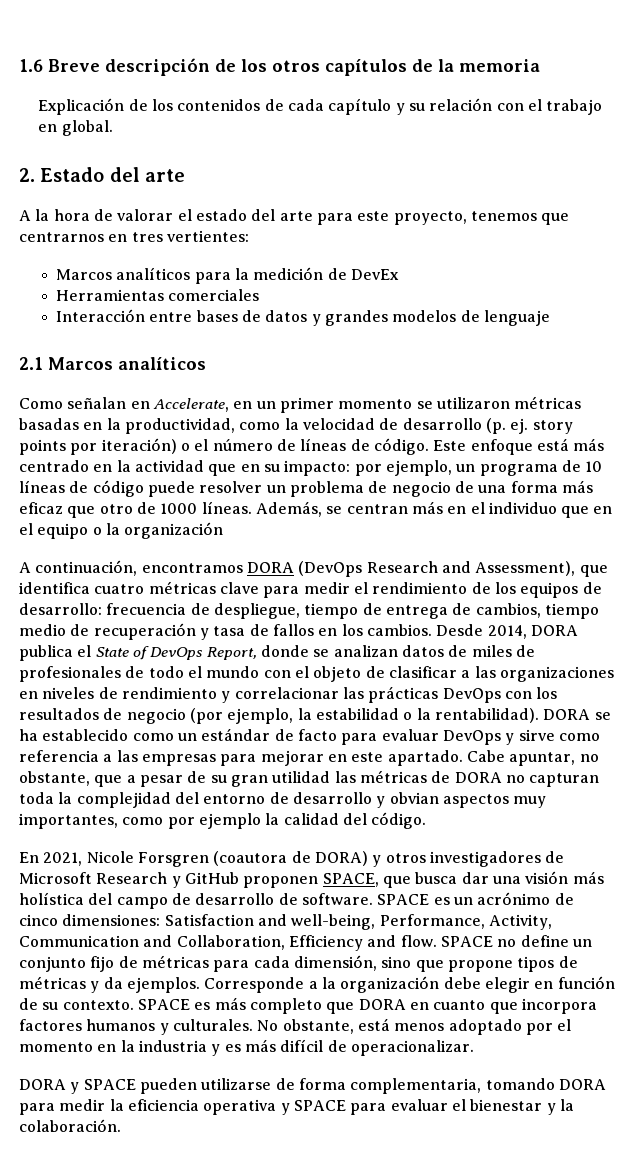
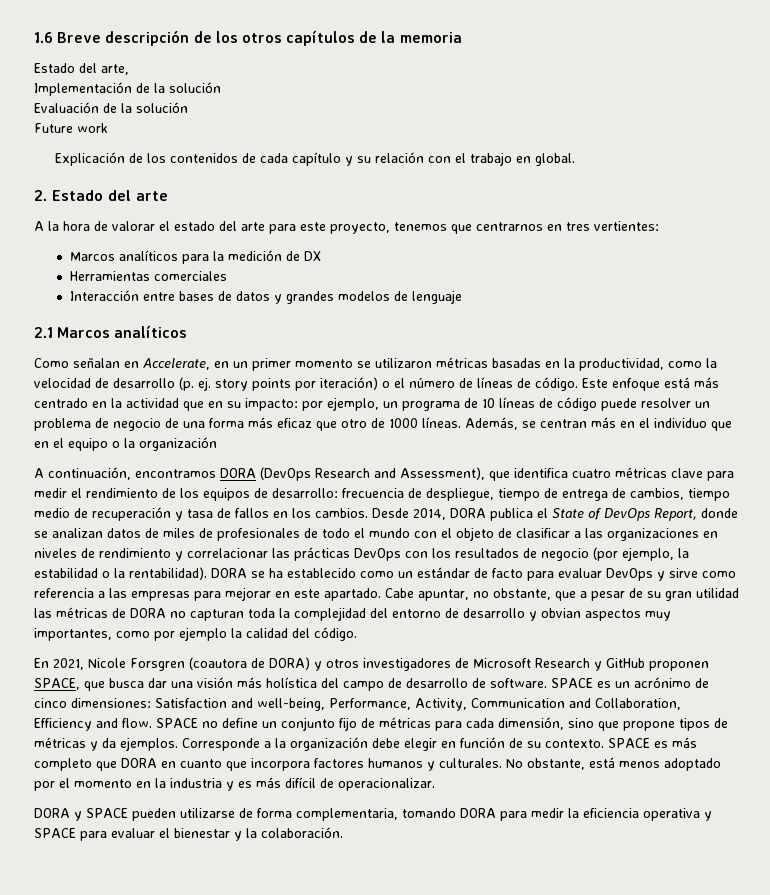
(540, 65) none -> [34,63,129,75] [34,82,221,96] [34,102,188,113] [34,123,108,133] // Estado del arte, // Implementación de la solución // Evaluación de la solución // Future work
[351,269,400,280] DevEx -> [303,251,321,261] DX

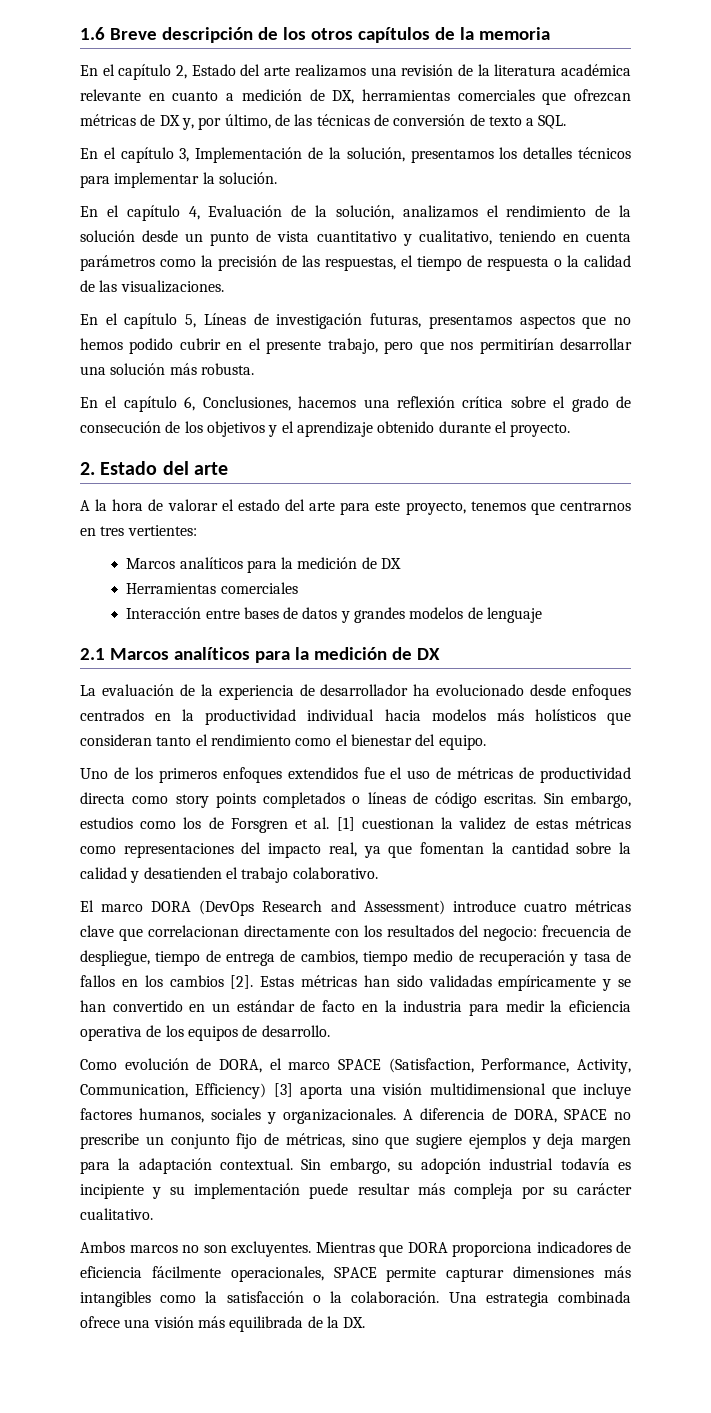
[34,63,129,75] [34,82,221,96] [34,102,188,113] [34,123,108,133] [54,152,575,166] Estado del arte, // Implementación de la solución // Evaluación de la solución // Future work // Explicación de los contenidos de cada capítulo y su relación con el trabajo en global. -> [80,64,631,80] [80,89,631,105] [80,114,567,130] [80,147,631,163] [80,172,277,188] [80,205,631,221] [80,230,632,246] [80,255,631,271] [80,280,224,293] [80,313,632,329] [80,338,632,354] [80,363,254,375] [80,396,632,412] [80,421,571,437] En el capítulo 2, Estado del arte realizamos una revisión de la literatura académica relevante en cuanto a medición de DX, herramientas comerciales que ofrezcan métricas de DX y, por último, de las técnicas de conversión de texto a SQL. // En el capítulo 3, Implementación de la solución, presentamos los detalles técnicos para implementar la solución. // En el capítulo 4, Evaluación de la solución, analizamos el rendimiento de la solución desde un punto de vista cuantitativo y cualitativo, teniendo en cuenta parámetros como la precisión de las respuestas, el tiempo de respuesta o la calidad de las visualizaciones. // En el capítulo 5, Líneas de investigación futuras, presentamos aspectos que no hemos podido cubrir en el presente trabajo, pero que nos permitirían desarrollar una solución más robusta. // En el capítulo 6, Conclusiones, hacemos una reflexión crítica sobre el grado de consecución de los objetivos y el aprendizaje obtenido durante el proyecto.
[34,357,717,371] [34,377,719,391] [34,397,710,411] [34,417,732,431] [34,437,217,451] [34,467,734,481] [34,488,338,501] // Como señalan en Accelerate, en un primer momento se utilizaron métricas basadas en la productividad, como la velocidad de desarrollo (p. ej. story points por iteración) o el número de líneas de código. Este enfoque está más centrado en la actividad que en su impacto: por ejemplo, un programa de 10 líneas de código puede resolver un problema de negocio de una forma más eficaz que otro de 1000 líneas. Además, se centran más en el individuo que en el equipo o la organización // A continuación, encontramos DORA (DevOps Research and Assessment), que identifica cuatro métricas clave para medir el rendimiento de los equipos de desarrollo: -> [254,647,440,663] [80,684,632,700] [80,709,631,725] [80,734,486,750] [80,767,632,783] [80,792,631,808] [80,817,631,833] [80,842,632,858] [80,867,378,883] [80,900,631,916] [80,925,537,941] para la medición de DX // La evaluación de la experiencia de desarrollador ha evolucionado desde enfoques centrados en la productividad individual hacia modelos más holísticos que consideran tanto el rendimiento como el bienestar del equipo. // Uno de los primeros enfoques extendidos fue el uso de métricas de productividad directa como story points completados o líneas de código escritas. Sin embargo, estudios como los de Forsgren et al. [1] cuestionan la validez de estas métricas como representaciones del impacto real, ya que fomentan la cantidad sobre la calidad y desatienden el trabajo colaborativo. // El marco DORA (DevOps Research and Assessment) introduce cuatro métricas clave que correlacionan directamente con los resultados del negocio:
[315,508,738,521] [34,527,718,541] [34,547,689,561] [34,567,736,581] [34,587,739,601] [34,607,671,621] [34,627,357,641] [34,657,709,671] [34,677,709,691] [34,698,681,711] [34,717,728,731] [34,737,697,751] [34,757,721,771] [34,777,435,791] [34,808,496,821] cambios. Desde 2014, DORA publica el State of DevOps Report, donde se analizan datos de miles de profesionales de todo el mundo con el objeto de clasificar a las organizaciones en niveles de rendimiento y correlacionar las prácticas DevOps con los resultados de negocio (por ejemplo, la estabilidad o la rentabilidad). DORA se ha establecido como un estándar de facto para evaluar DevOps y sirve como referencia a las empresas para mejorar en este apartado. Cabe apuntar, no obstante, que a pesar de su gran utilidad las métricas de DORA no capturan toda la complejidad del entorno de desarrollo y obvian aspectos muy importantes, como por ejemplo la calidad del código. // En 2021, Nicole Forsgren (coautora de DORA) y otros investigadores de Microsoft Research y GitHub proponen SPACE, que busca dar una visión más holística del campo de desarrollo de software. SPACE es un acrónimo de cinco dimensiones: Satisfaction and well-being, Performance, Activity, Communication and Collaboration, Efficiency and flow. SPACE no define un conjunto fijo de métricas para cada dimensión, sino que propone tipos de métricas y da ejemplos. Corresponde a la organización debe elegir en función de su contexto. SPACE es más completo que DORA en cuanto que incorpora factores humanos y culturales. No obstante, está menos adoptado por el momento en la industria y es más difícil de operacionalizar. // DORA y SPACE pueden utilizarse de forma complementaria, tomando DORA -> [169,975,631,991] [80,1000,463,1012] cambios [2]. Estas métricas han sido validadas empíricamente y se han convertido en un estándar de facto en la industria
[704,811,712,821] [34,827,343,841] y SPACE para evaluar el bienestar y la colaboración. -> [146,1025,330,1041] [80,1058,631,1074] [80,1083,631,1099] [80,1108,631,1124] [80,1133,631,1149] [80,1158,631,1174] [80,1183,633,1199] [80,1208,153,1220] [80,1241,631,1257] [80,1266,631,1282] [80,1291,631,1307] [80,1316,366,1332] de los equipos de desarrollo. // Como evolución de DORA, el marco SPACE (Satisfaction, Performance, Activity, Communication, Efficiency) [3] aporta una visión multidimensional que incluye factores humanos, sociales y organizacionales. A diferencia de DORA, SPACE no prescribe un conjunto fijo de métricas, sino que sugiere ejemplos y deja margen para la adaptación contextual. Sin embargo, su adopción industrial todavía es incipiente y su implementación puede resultar más compleja por su carácter cualitativo. // Ambos marcos no son excluyentes. Mientras que DORA proporciona indicadores de eficiencia fácilmente operacionales, SPACE permite capturar dimensiones más intangibles como la satisfacción o la colaboración. Una estrategia combinada ofrece una visión más equilibrada de la DX.

